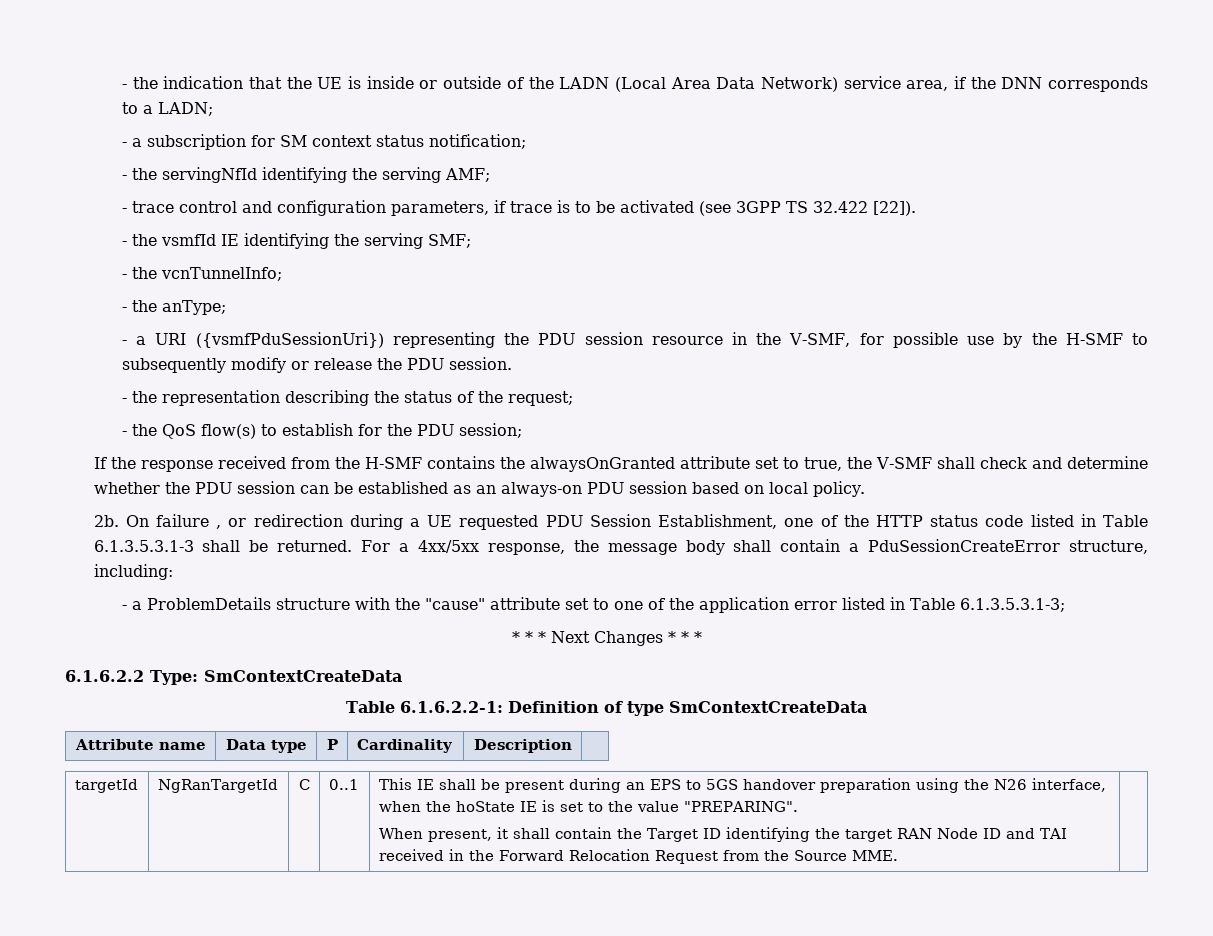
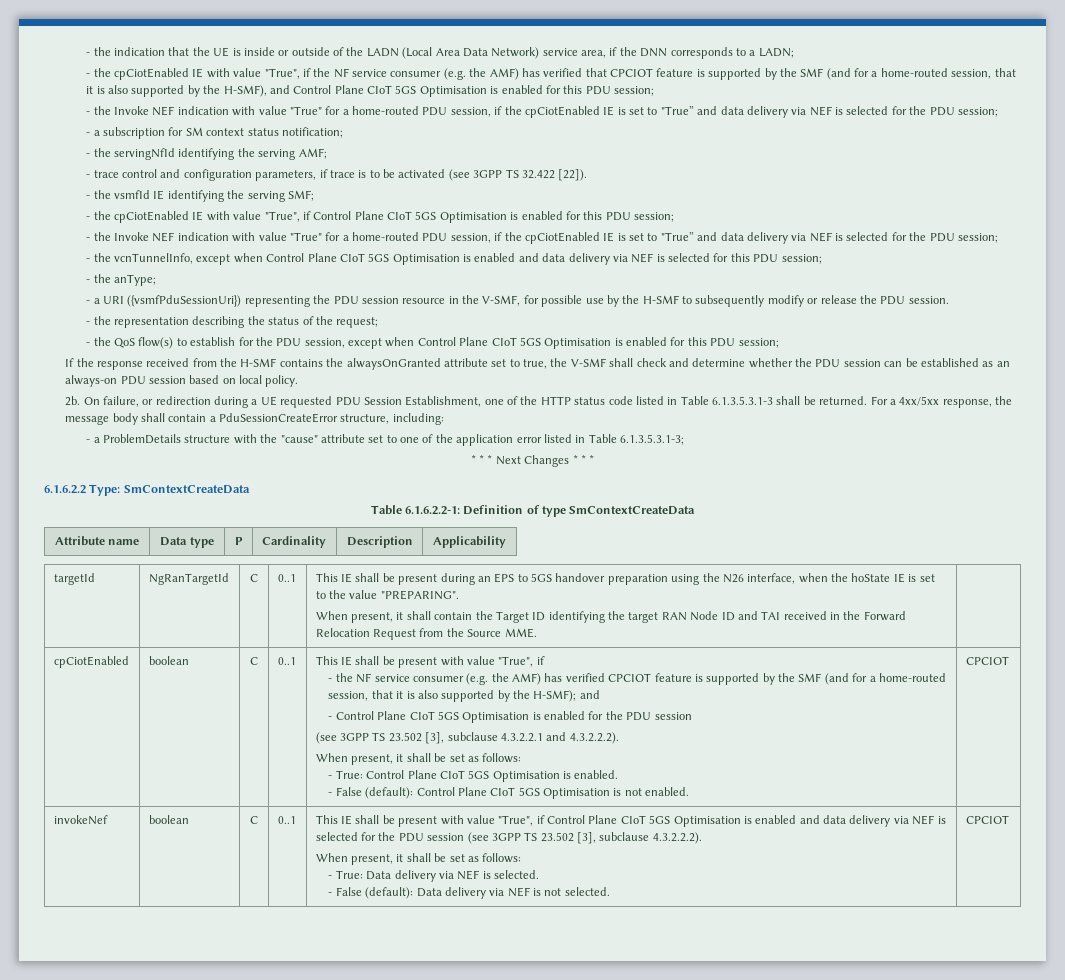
(214, 109) none -> [86,68,1016,80] [86,85,655,97] [86,106,998,118] // - the cpCiotEnabled IE with value "True", if the NF service consumer (e.g. the AMF) has verified that CPCIOT feature is supported by the SMF (and for a home-routed session, that it is also supported by the H-SMF), and Control Plane CIoT 5GS Optimisation is enabled for this PDU session; // - the Invoke NEF indication with value "True" for a home-routed PDU session, if the cpCiotEnabled IE is set to "True” and data delivery via NEF is selected for the PDU session;
[161,267,283,281] vcnTunnelInfo; -> [114,211,675,223] [86,232,998,244] [86,253,822,265] cpCiotEnabled IE with value "True", if Control Plane CIoT 5GS Optimisation is enabled for this PDU session; // - the Invoke NEF indication with value "True" for a home-routed PDU session, if the cpCiotEnabled IE is set to "True” and data delivery via NEF is selected for the PDU session; // - the vcnTunnelInfo, except when Control Plane CIoT 5GS Optimisation is enabled and data delivery via NEF is selected for this PDU session;
(455, 430) none -> [304,337,736,349] session, except when Control Plane CIoT 5GS Optimisation is enabled for this PDU
[155,514,222,529] failure , -> [102,396,139,407] failure,
(572, 746) none -> [433,536,506,548] Applicability
(898, 855) none -> [53,656,129,668] [148,656,189,665] [250,657,258,665] [277,657,296,665] [315,656,545,668] [328,673,946,685] [328,690,600,702] [328,711,692,723] [315,732,619,744] [315,753,522,765] [328,770,619,782] [328,787,690,799] [965,656,1009,665] [53,815,108,825] [148,815,189,824] [250,816,258,824] [277,816,296,824] [315,815,946,827] [315,832,702,844] [315,853,522,865] [328,870,540,882] [328,887,610,899] [965,815,1009,824] // cpCiotEnabled | boolean | C | 0..1 | This IE shall be present with value "True", if // - the NF service consumer (e.g. the AMF) has verified CPCIOT feature is supported by the SMF (and for a home-routed session, that it is also supported by the H-SMF); and // - Control Plane CIoT 5GS Optimisation is enabled for the PDU session // (see 3GPP TS 23.502 [3], subclause 4.3.2.2.1 and 4.3.2.2.2). // When present, it shall be set as follows: // - True: Control Plane CIoT 5GS Optimisation is enabled. // - False (default): Control Plane CIoT 5GS Optimisation is not enabled. | CPCIOT // invokeNef | boolean | C | 0..1 | This IE shall be present with value "True", if Control Plane CIoT 5GS Optimisation is enabled and data delivery via NEF is selected for the PDU session (see 3GPP TS 23.502 [3], subclause 4.3.2.2.2). // When present, it shall be set as follows: // - True: Data delivery via NEF is selected. // - False (default): Data delivery via NEF is not selected. | CPCIOT

